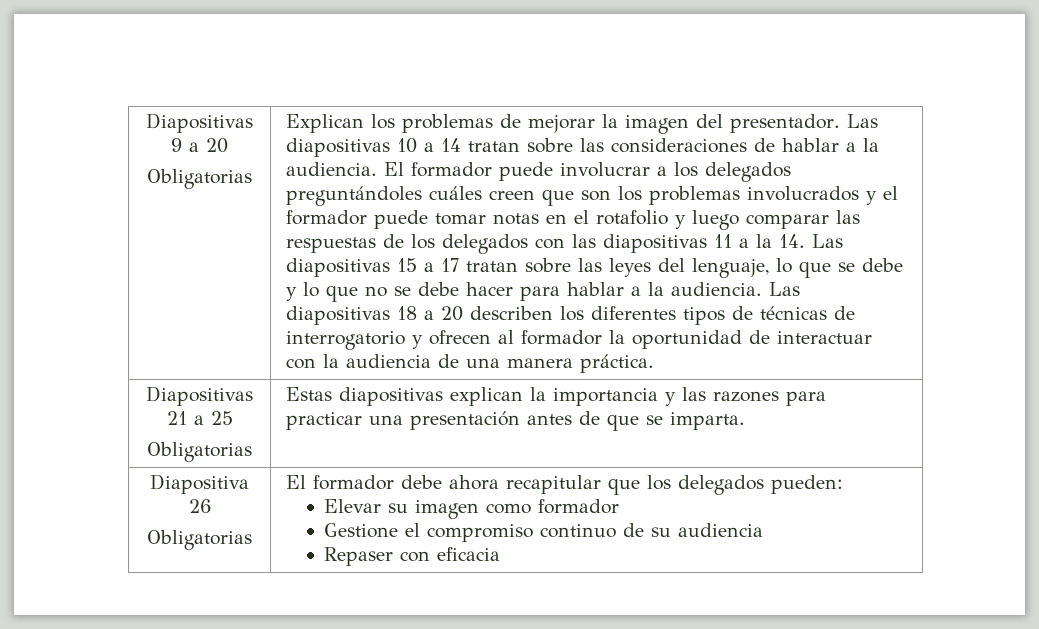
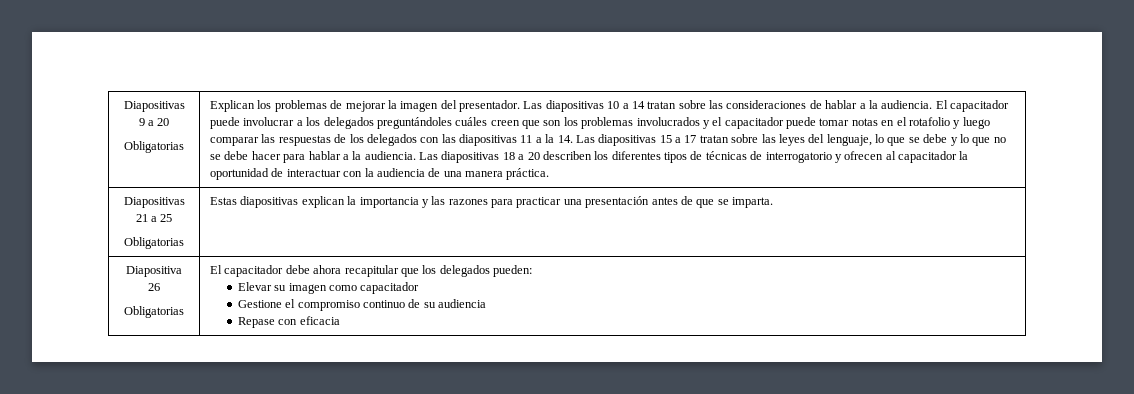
[411,162,493,177] formador -> [950,100,1010,112] capacitador
[286,210,368,225] formador -> [724,117,784,129] capacitador
[521,330,603,345] formador -> [898,151,958,163] capacitador
[313,475,395,490] formador -> [224,265,284,277] capacitador
[538,499,620,514] formador -> [360,282,420,294] capacitador
[324,547,394,566] Repaser -> [237,317,275,328] Repase

